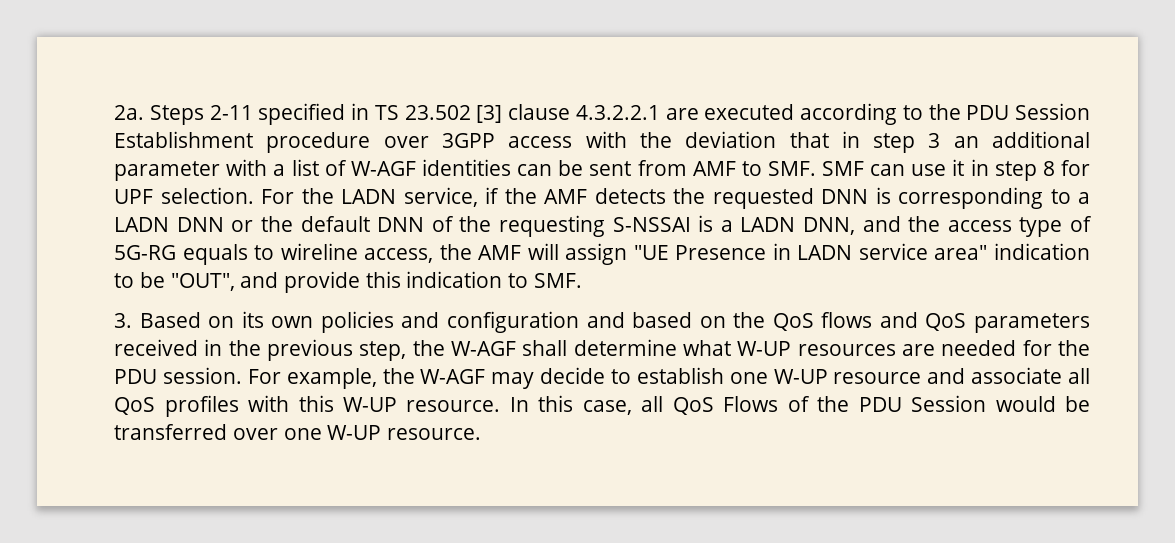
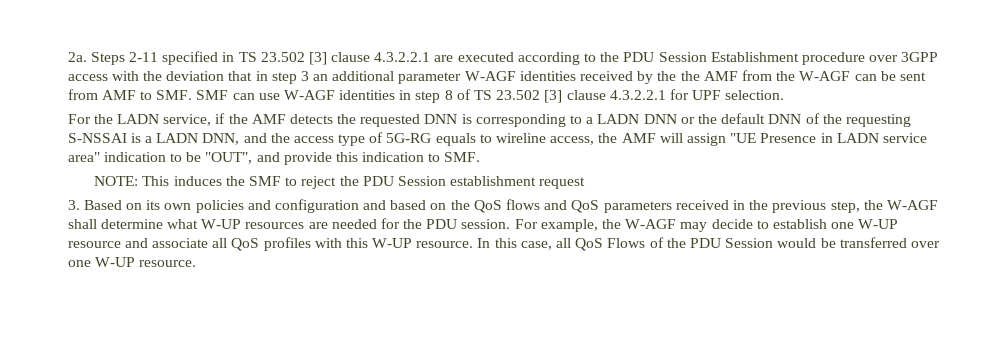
[226,159,511,176] with a list of W-AGF identities -> [464,70,851,84] W-AGF identities received by the the AMF from the W-AGF
[952,159,965,176] it -> [283,90,396,100] W-AGF identities
(1055, 168) none -> [456,89,666,103] of TS 23.502 [3] clause 4.3.2.2.1
(254, 195) none -> (785, 95) //
(582, 280) none -> [94,176,586,189] // NOTE: This induces the SMF to reject the PDU Session establishment request

